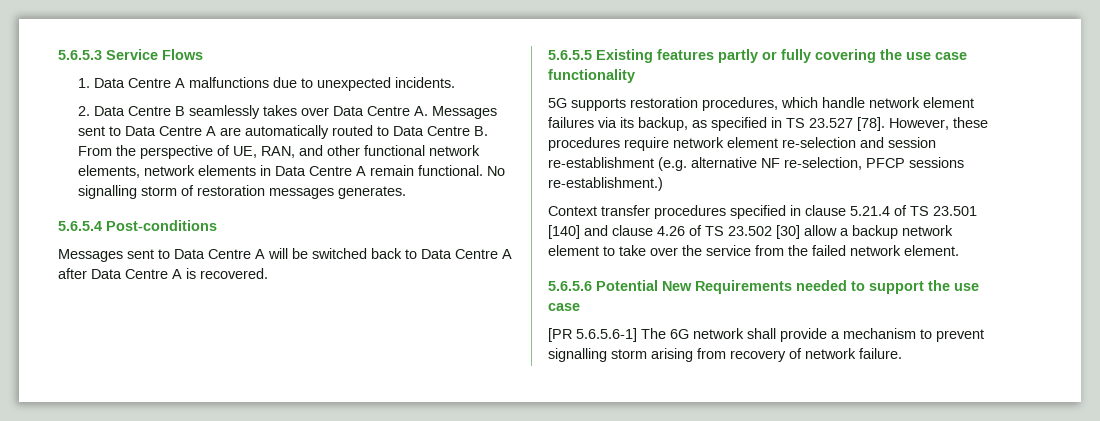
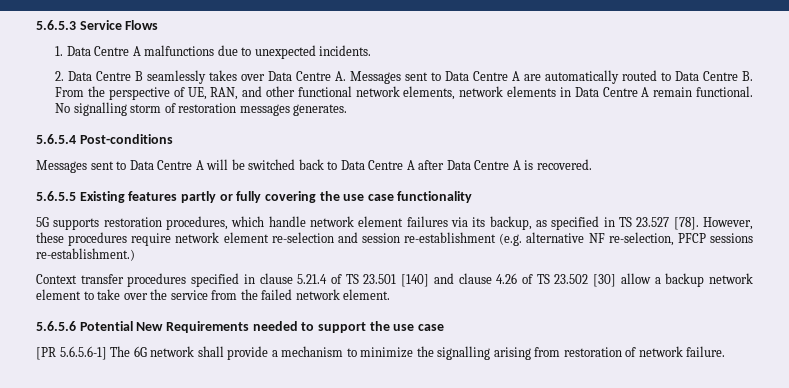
[936,329,984,342] [548,348,647,362] prevent signalling storm -> [360,346,491,360] minimize the signalling
[730,350,786,362] recovery -> [563,347,622,357] restoration

